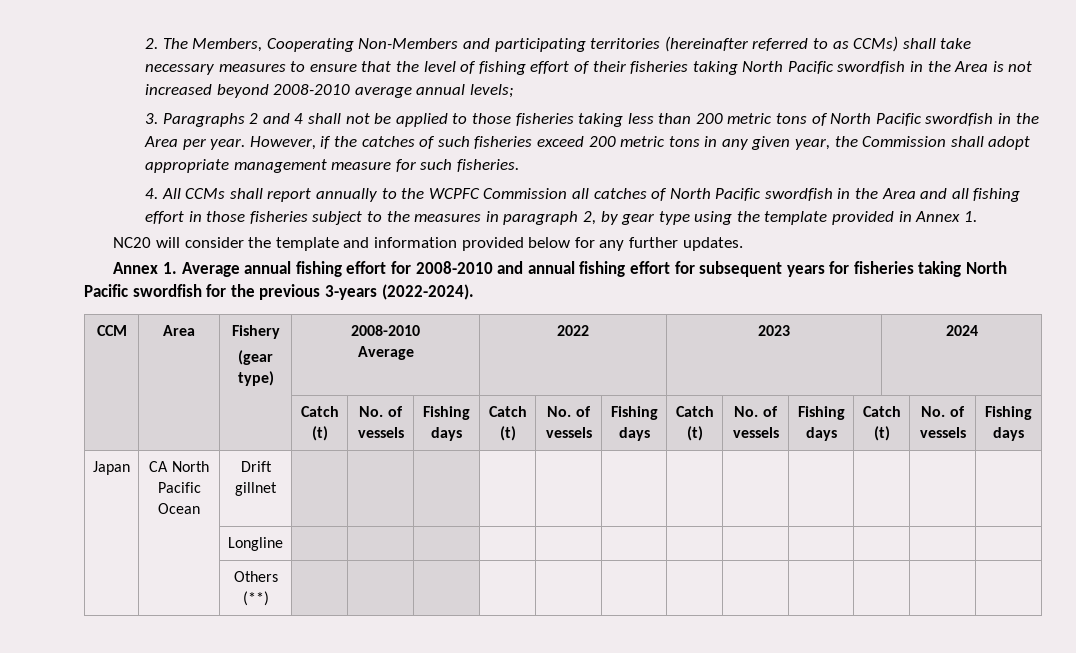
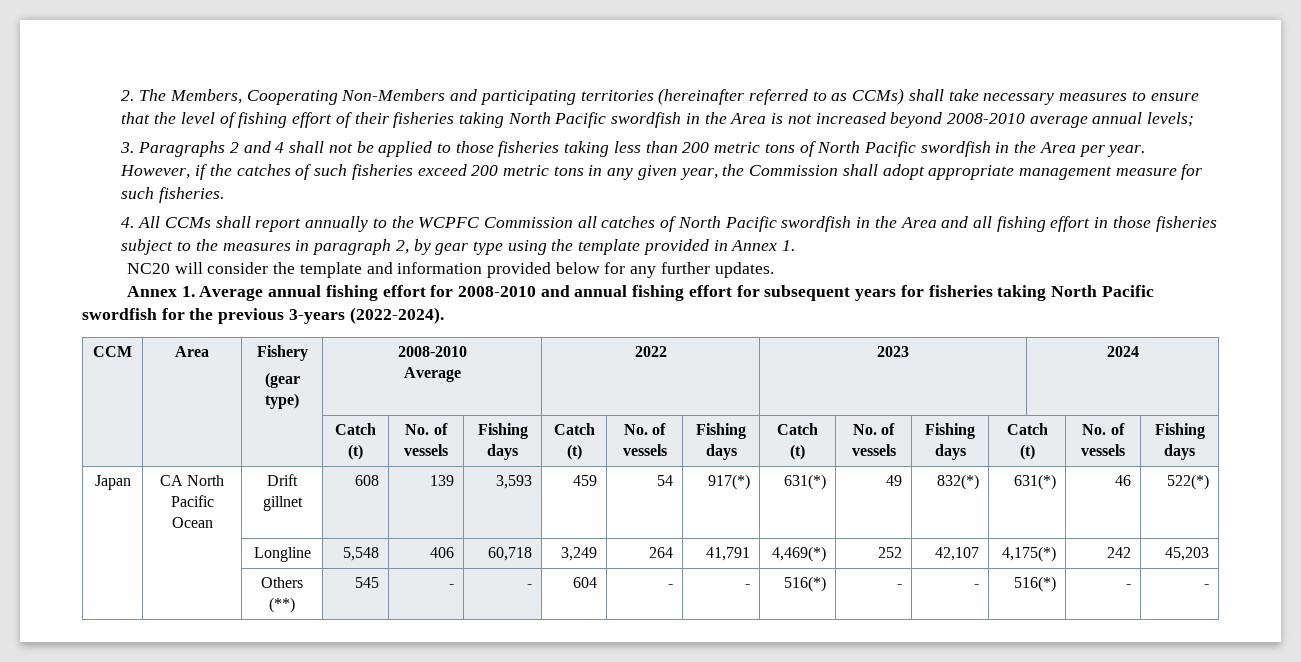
[228,537,283,551] [233,571,278,582] [242,591,269,606] | | | | | | | | | | | // | | Longline | | | | | | | | | | | | // | | Others (**) | | | | | | | | | | | | -> [354,475,379,486] [429,475,454,486] [495,475,532,489] [572,475,597,486] [656,475,673,486] [707,474,750,490] [783,474,826,490] [885,475,902,486] [936,474,979,490] [1013,474,1056,490] [1114,475,1131,486] [1166,474,1209,490] [253,547,311,562] [342,547,379,561] [429,547,454,558] [487,547,532,561] [560,547,597,561] [648,547,673,558] [705,547,750,561] [771,546,826,562] [877,547,902,558] [934,547,979,561] [1001,546,1056,562] [1106,547,1131,558] [1164,547,1209,561] [261,577,303,588] [269,597,295,613] [354,577,379,588] [448,584,454,588] [526,584,532,588] [572,577,597,588] [667,584,673,588] [744,584,750,588] [783,576,826,592] [896,584,902,588] [973,584,979,588] [1013,576,1056,592] [1125,584,1131,588] [1203,584,1209,588] 608 | 139 | 3,593 | 459 | 54 | 917(*) | 631(*) | 49 | 832(*) | 631(*) | 46 | 522(*) // | | Longline | 5,548 | 406 | 60,718 | 3,249 | 264 | 41,791 | 4,469(*) | 252 | 42,107 | 4,175(*) | 242 | 45,203 // | | Others (**) | 545 | - | - | 604 | - | - | 516(*) | - | - | 516(*) | - | -

